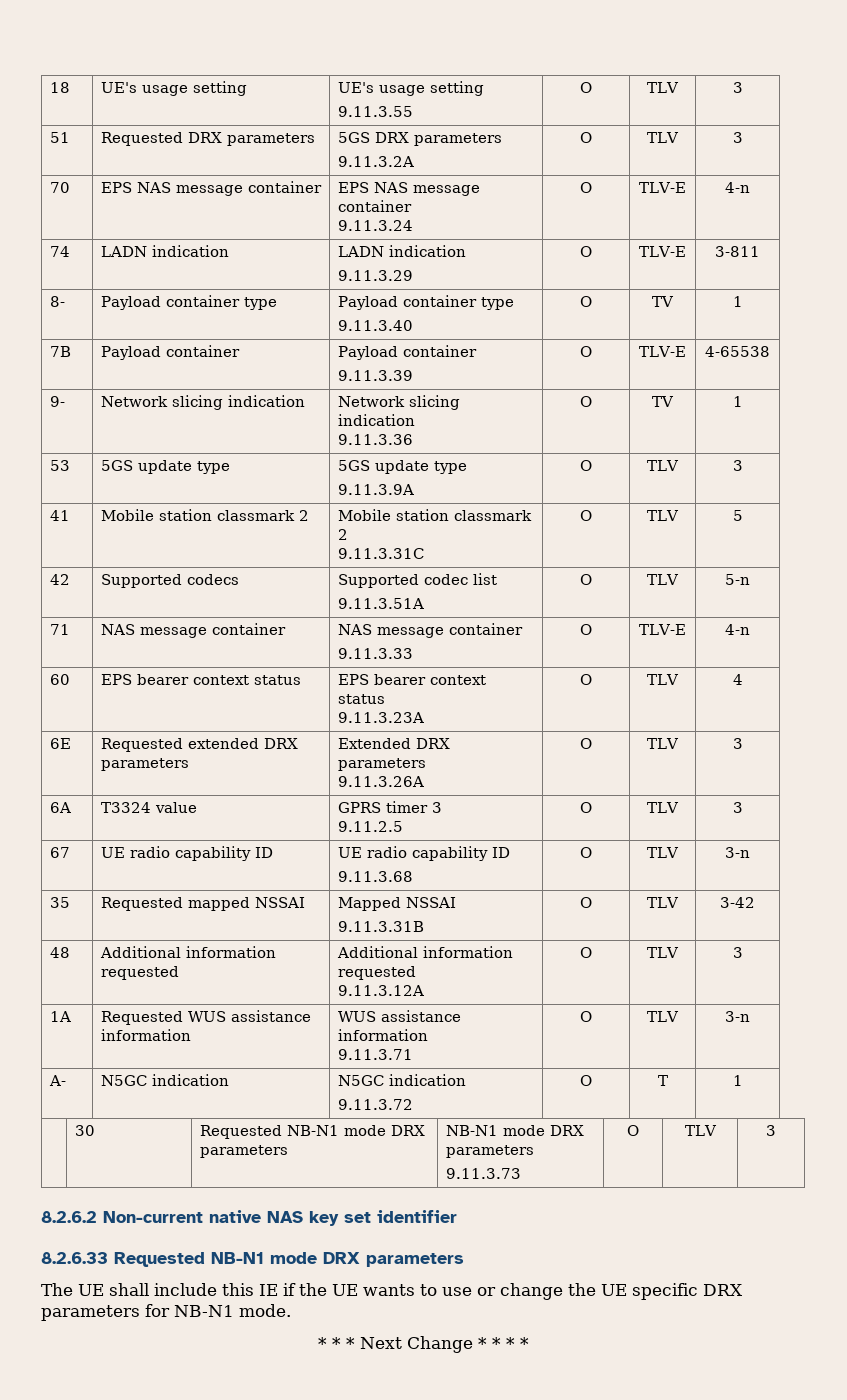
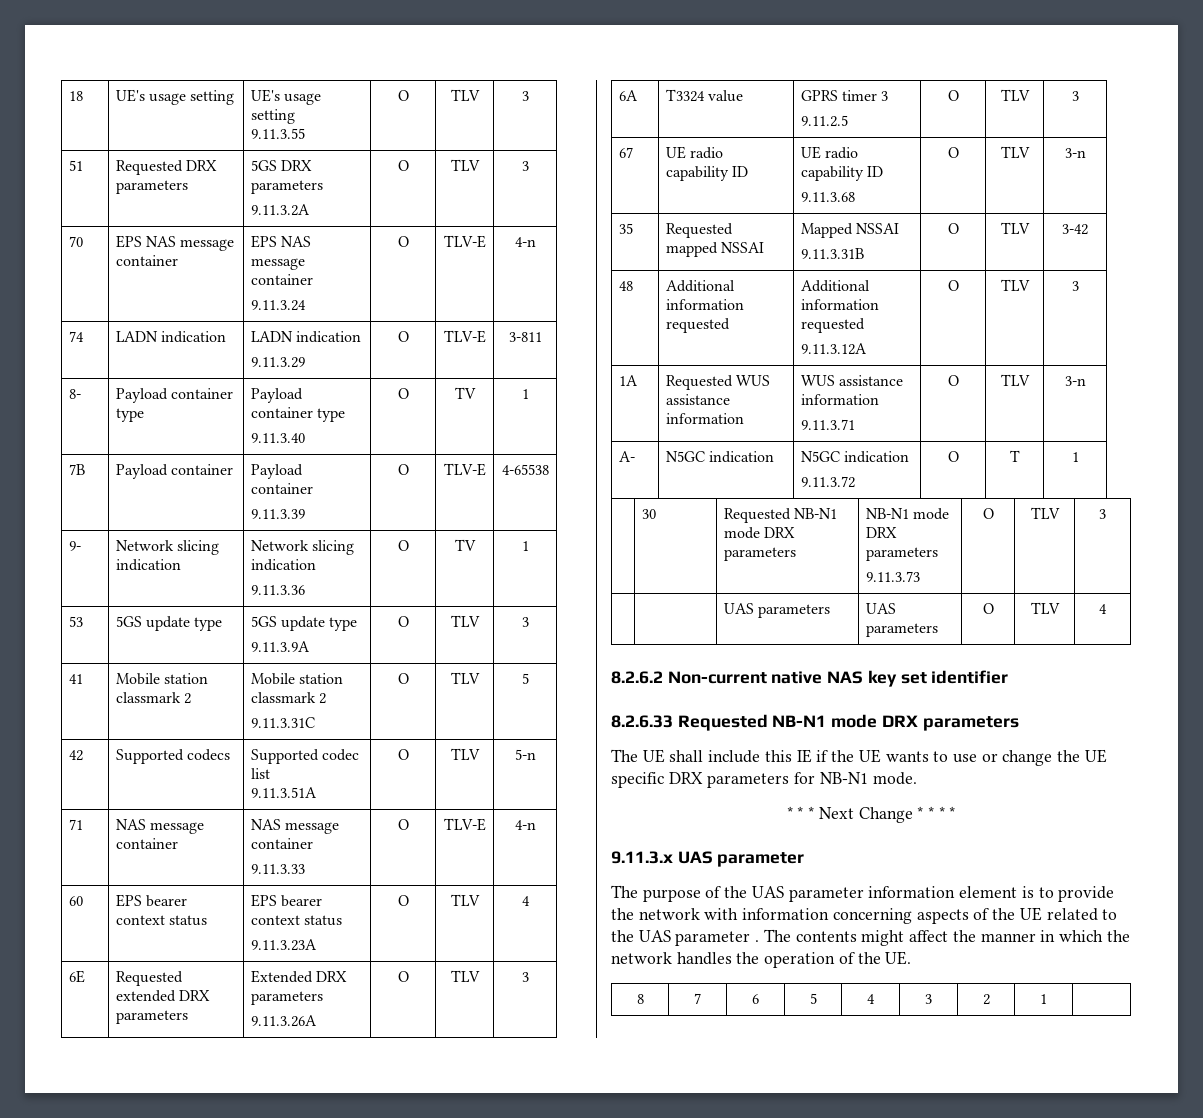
(776, 1130) none -> [723,603,830,618] [865,603,896,614] [865,623,938,637] [982,603,994,614] [1030,602,1060,614] [1099,604,1107,614] // | | UAS parameters | UAS parameters | O | TLV | 4
(529, 1343) none -> [611,851,805,867] [611,885,1115,902] [611,907,1118,924] [611,929,1130,946] [611,951,912,968] [636,994,644,1004] [694,993,701,1004] [752,994,759,1004] [809,993,817,1004] [867,994,875,1004] [925,994,932,1004] [982,994,990,1005] [1040,994,1047,1004] // 9.11.3.x UAS parameter // The purpose of the UAS parameter information element is to provide the network with information concerning aspects of the UE related to the UAS parameter . The contents might affect the manner in which the network handles the operation of the UE. // 8 | 7 | 6 | 5 | 4 | 3 | 2 | 1 |

